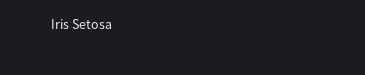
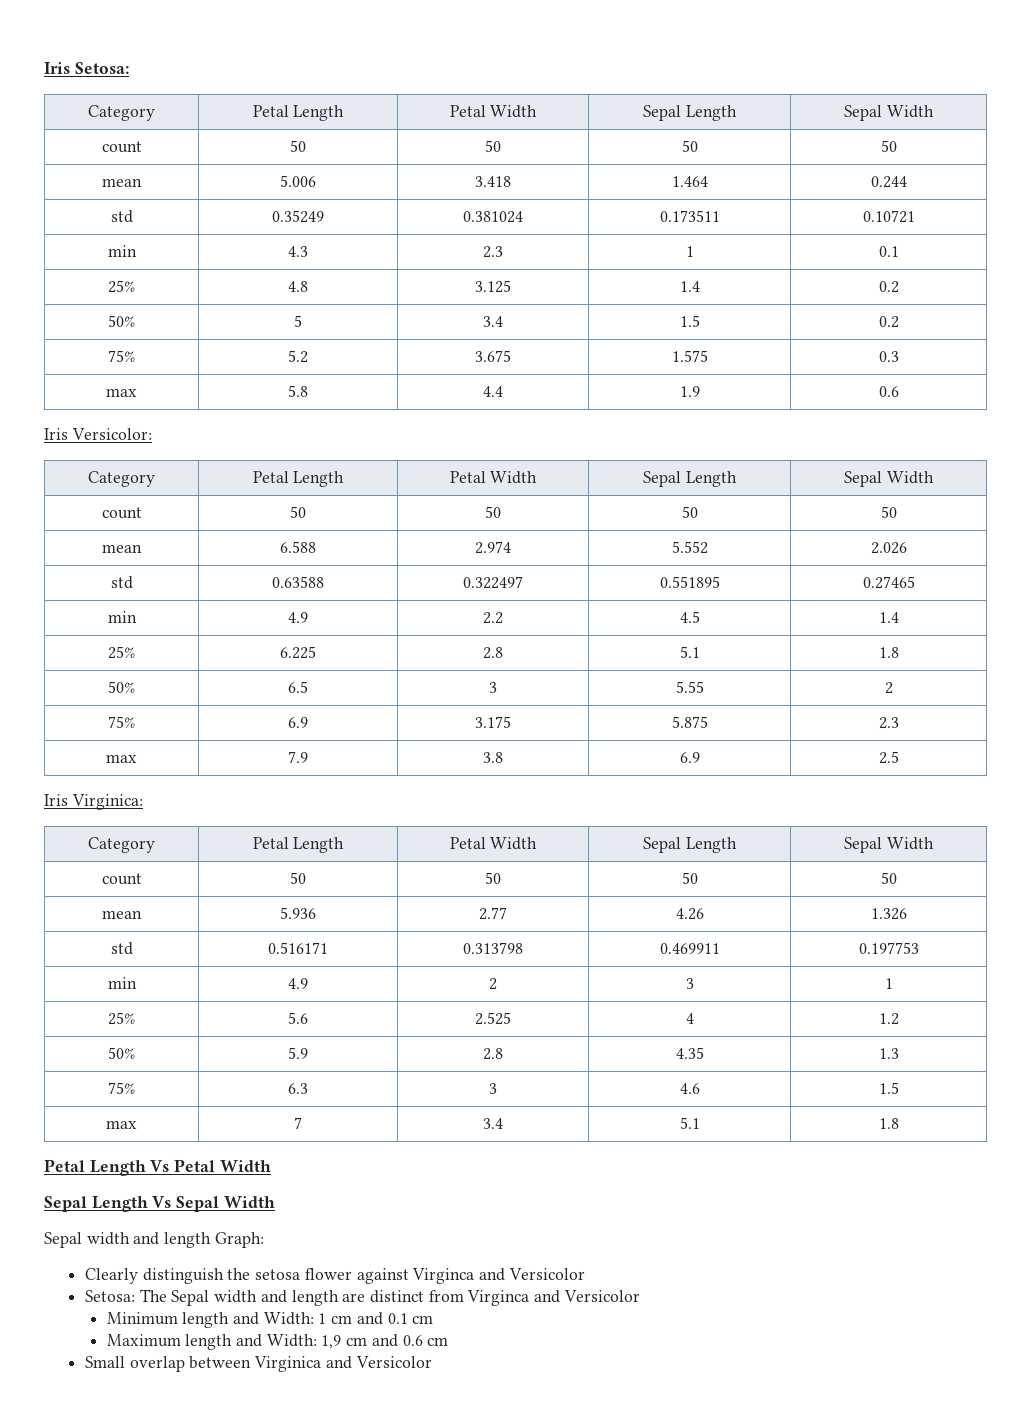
[51,19,113,29] Iris Setosa -> [44,62,129,74] [88,105,155,121] [252,105,345,121] [449,105,538,118] [643,105,737,121] [844,105,934,121] [101,141,142,153] [290,140,306,152] [485,140,501,152] [681,140,698,152] [880,140,897,152] [102,178,142,187] [280,175,316,187] [475,176,511,187] [671,176,708,187] [870,176,907,188] [110,210,133,223] [272,210,324,223] [463,211,523,223] [659,210,720,222] [862,210,915,223] [107,245,137,257] [288,246,308,257] [483,246,503,258] [685,246,694,257] [878,246,899,257] [108,280,135,293] [288,281,308,292] [475,280,511,293] [679,281,700,292] [878,281,899,293] [108,315,135,327] [294,315,302,327] [483,316,503,327] [679,315,700,327] [878,316,899,328] [108,350,135,362] [288,350,308,363] [475,350,511,362] [671,350,708,362] [878,351,899,362] [106,388,137,397] [288,385,308,397] [483,386,503,397] [679,386,700,397] [878,386,899,397] [44,428,152,440] [88,471,155,487] [252,471,345,487] [449,471,538,484] [643,471,737,487] [844,471,934,487] [101,507,142,519] [290,506,306,518] [485,506,501,518] [681,506,698,518] [880,506,897,518] [102,544,142,553] [280,541,316,553] [475,541,511,554] [671,541,708,554] [870,542,907,554] [110,576,133,589] [272,576,324,588] [463,576,523,589] [659,576,720,588] [862,576,915,589] [107,611,137,623] [288,612,308,623] [483,612,503,624] [679,611,700,623] [878,612,899,623] [108,646,135,659] [280,646,316,659] [483,647,503,659] [679,646,700,658] [878,647,899,658] [108,681,135,693] [288,681,308,693] [489,682,497,693] [675,681,704,693] [884,682,893,694] [108,716,135,728] [288,717,308,728] [475,716,511,728] [671,716,708,728] [878,717,899,729] [106,754,137,763] [288,751,308,763] [483,752,503,763] [679,752,700,763] [878,751,899,764] [44,794,143,810] [88,837,155,853] [252,837,345,853] [449,837,538,850] [643,837,737,853] [844,837,934,853] [101,873,142,885] [290,872,306,884] [485,872,501,884] [681,872,698,884] [880,872,897,884] [102,910,142,919] [280,907,316,919] [479,907,507,920] [675,908,704,920] [870,908,907,920] [110,942,133,955] [268,942,328,954] [463,942,523,954] [659,943,720,954] [858,942,919,954] [107,977,137,989] [288,978,308,989] [489,978,497,990] [685,978,694,989] [884,978,893,989] [108,1012,135,1025] [288,1012,308,1024] [475,1012,511,1025] [685,1013,694,1024] [878,1013,899,1025] [108,1047,135,1059] [288,1047,308,1059] [483,1048,503,1060] [675,1047,704,1059] [878,1048,899,1059] [108,1082,135,1094] [288,1083,308,1094] [489,1083,497,1094] [679,1083,700,1094] [878,1082,899,1094] [106,1120,137,1129] [294,1117,302,1129] [483,1118,503,1129] [679,1117,700,1129] [878,1118,899,1129] [44,1159,271,1176] [44,1196,275,1212] [44,1232,264,1248] [84,1268,585,1284] [84,1289,640,1306] [106,1312,434,1328] [106,1334,449,1350] [84,1356,432,1372] Iris Setosa: // Category | Petal Length | Petal Width | Sepal Length | Sepal Width // count | 50 | 50 | 50 | 50 // mean | 5.006 | 3.418 | 1.464 | 0.244 // std | 0.35249 | 0.381024 | 0.173511 | 0.10721 // min | 4.3 | 2.3 | 1 | 0.1 // 25% | 4.8 | 3.125 | 1.4 | 0.2 // 50% | 5 | 3.4 | 1.5 | 0.2 // 75% | 5.2 | 3.675 | 1.575 | 0.3 // max | 5.8 | 4.4 | 1.9 | 0.6 // Iris Versicolor: // Category | Petal Length | Petal Width | Sepal Length | Sepal Width // count | 50 | 50 | 50 | 50 // mean | 6.588 | 2.974 | 5.552 | 2.026 // std | 0.63588 | 0.322497 | 0.551895 | 0.27465 // min | 4.9 | 2.2 | 4.5 | 1.4 // 25% | 6.225 | 2.8 | 5.1 | 1.8 // 50% | 6.5 | 3 | 5.55 | 2 // 75% | 6.9 | 3.175 | 5.875 | 2.3 // max | 7.9 | 3.8 | 6.9 | 2.5 // Iris Virginica: // Category | Petal Length | Petal Width | Sepal Length | Sepal Width // count | 50 | 50 | 50 | 50 // mean | 5.936 | 2.77 | 4.26 | 1.326 // std | 0.516171 | 0.313798 | 0.469911 | 0.197753 // min | 4.9 | 2 | 3 | 1 // 25% | 5.6 | 2.525 | 4 | 1.2 // 50% | 5.9 | 2.8 | 4.35 | 1.3 // 75% | 6.3 | 3 | 4.6 | 1.5 // max | 7 | 3.4 | 5.1 | 1.8 // Petal Length Vs Petal Width // Sepal Length Vs Sepal Width // Sepal width and length Graph: // Clearly distinguish the setosa flower against Virginca and Versicolor // Setosa: The Sepal width and length are distinct from Virginca and Versicolor // Minimum length and Width: 1 cm and 0.1 cm // Maximum length and Width: 1,9 cm and 0.6 cm // Small overlap between Virginica and Versicolor

